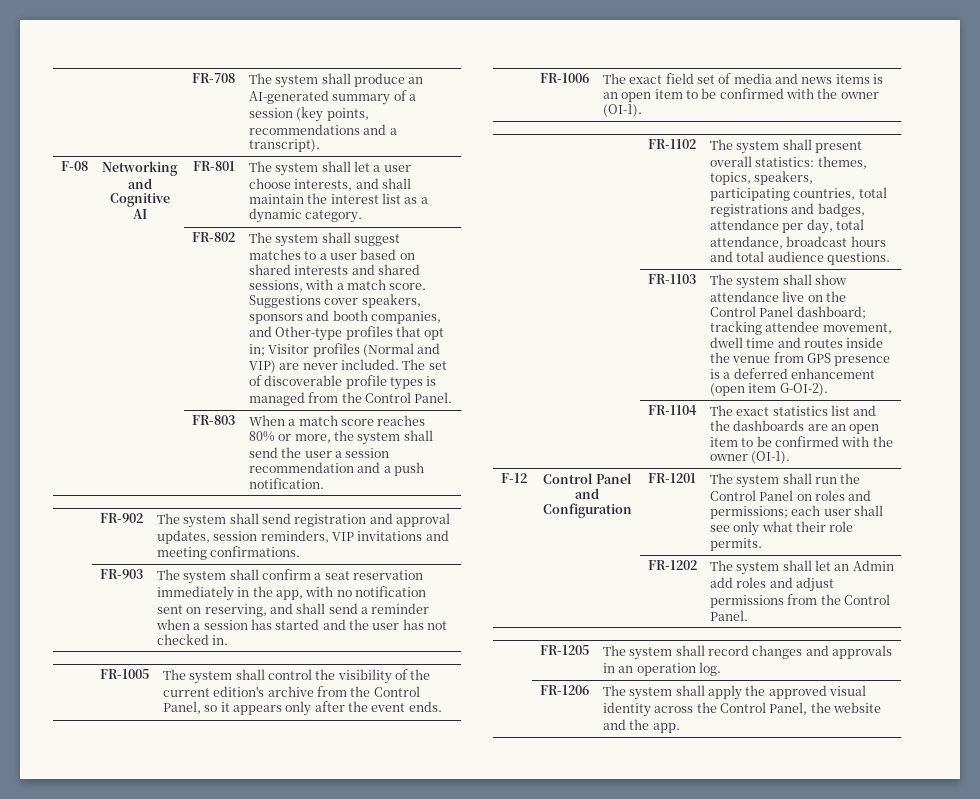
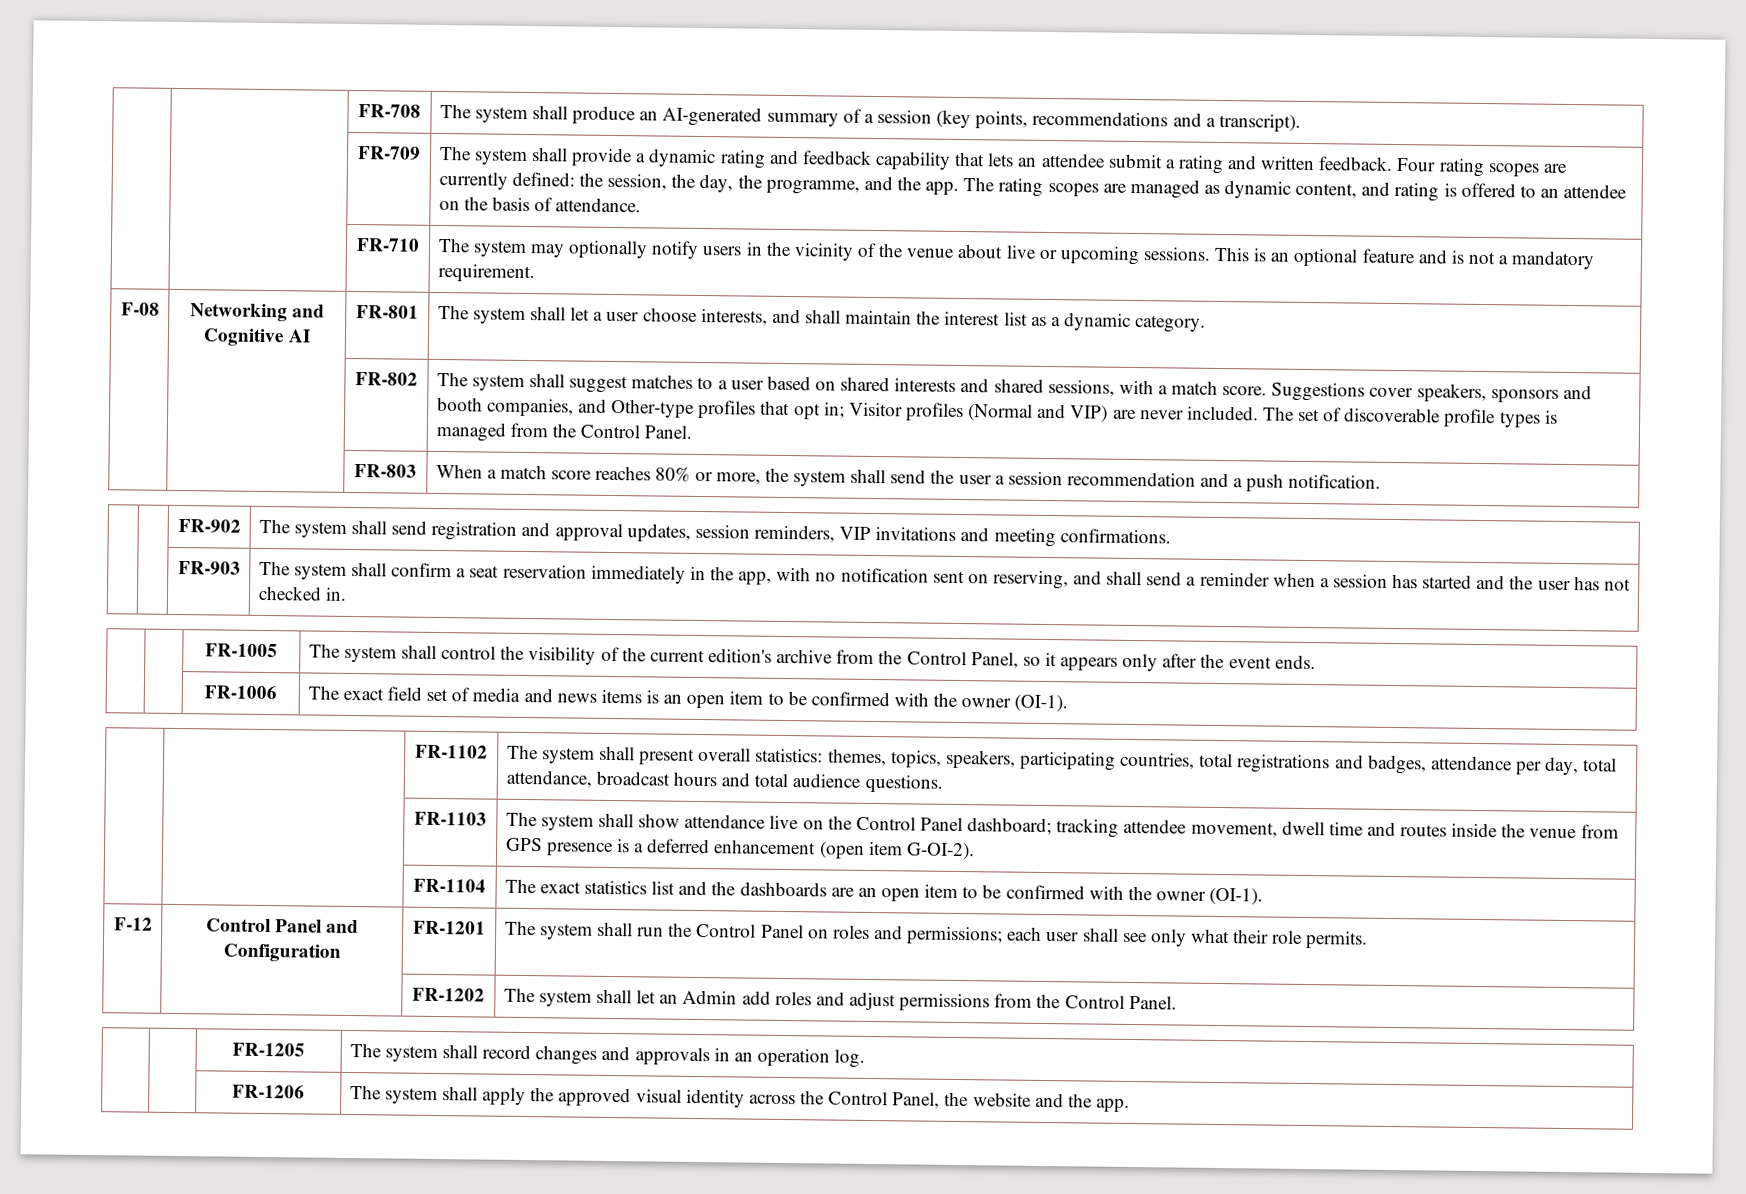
(320, 145) none -> [358,146,421,160] [439,145,1568,178] [438,171,1628,202] [438,196,642,213] [356,238,420,252] [437,237,1596,270] [437,263,535,283] // | | FR-709 | The system shall provide a dynamic rating and feedback capability that lets an attendee submit a rating and written feedback. Four rating scopes are currently defined: the session, the day, the programme, and the app. The rating scopes are managed as dynamic content, and rating is offered to an attendee on the basis of attendance. // | | FR-710 | The system may optionally notify users in the vicinity of the venue about live or upcoming sessions. This is an optional feature and is not a mandatory requirement.

